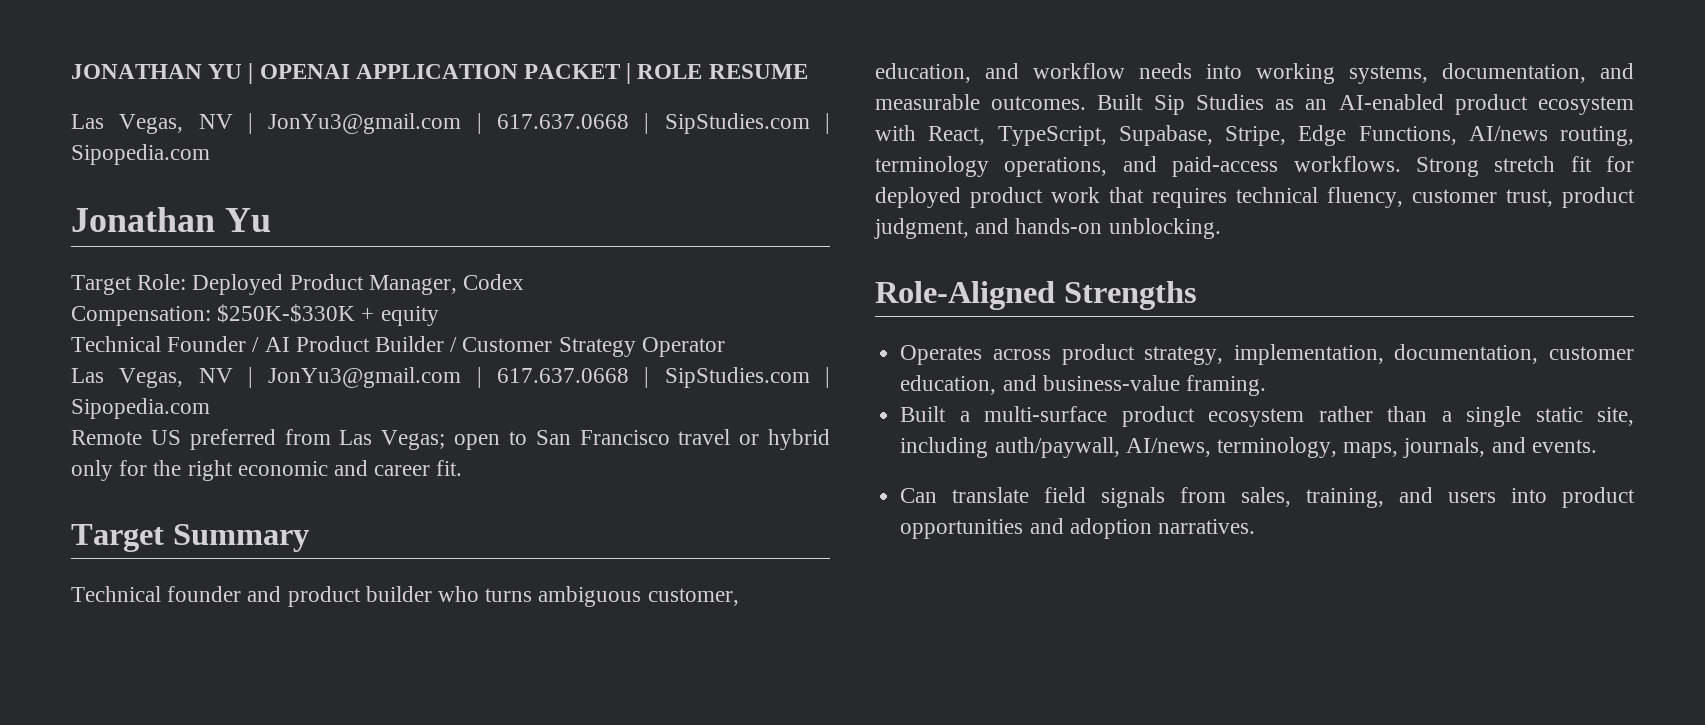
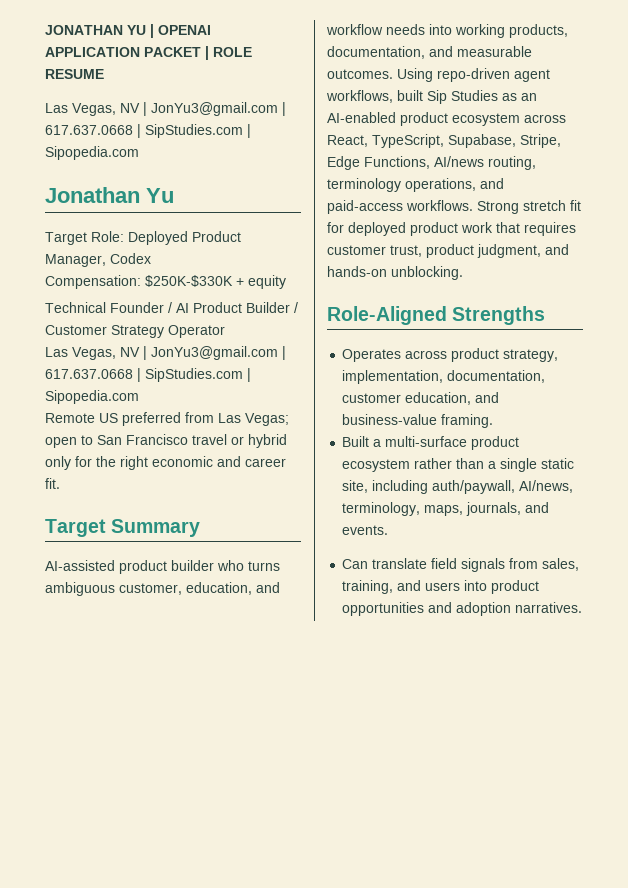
[71,586,282,602] Technical founder and -> [45,560,115,571] AI-assisted
[1349,65,1428,84] systems, -> [509,24,568,38] products,
[1097,94,1144,110] Built -> [397,68,550,82] [326,90,423,103] Using repo-driven agent workflows, built
[875,125,916,141] with -> [524,114,566,123] across
[1236,187,1403,208] technical fluency, -> (576, 229) none

